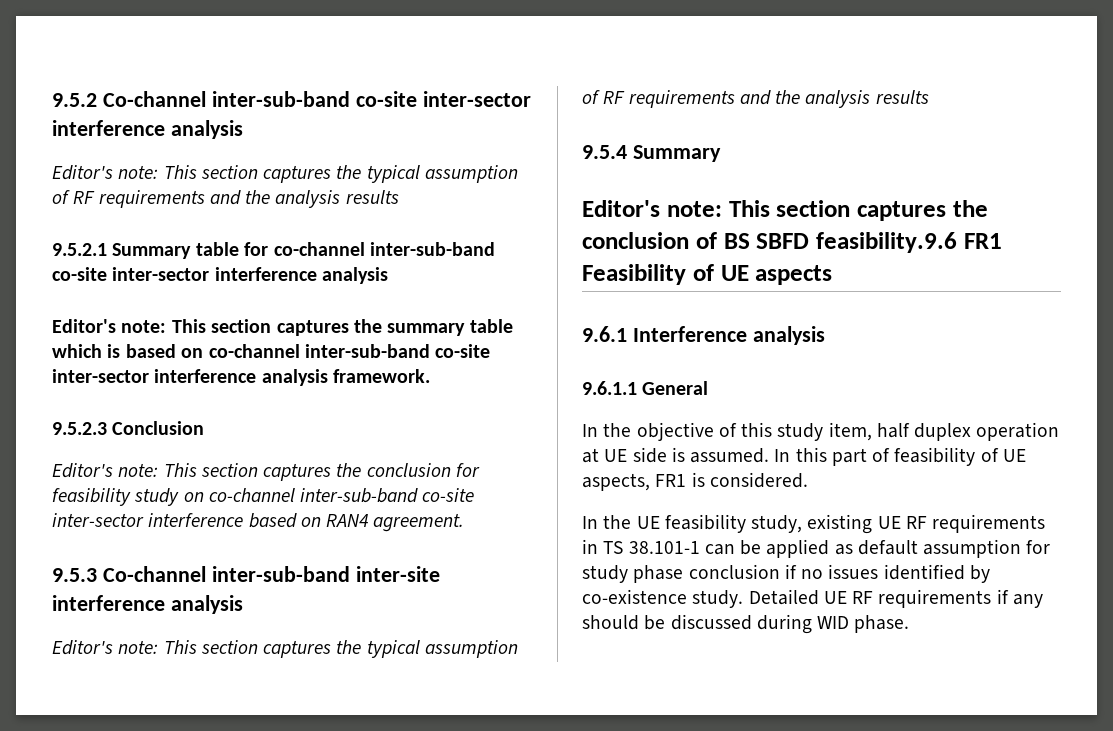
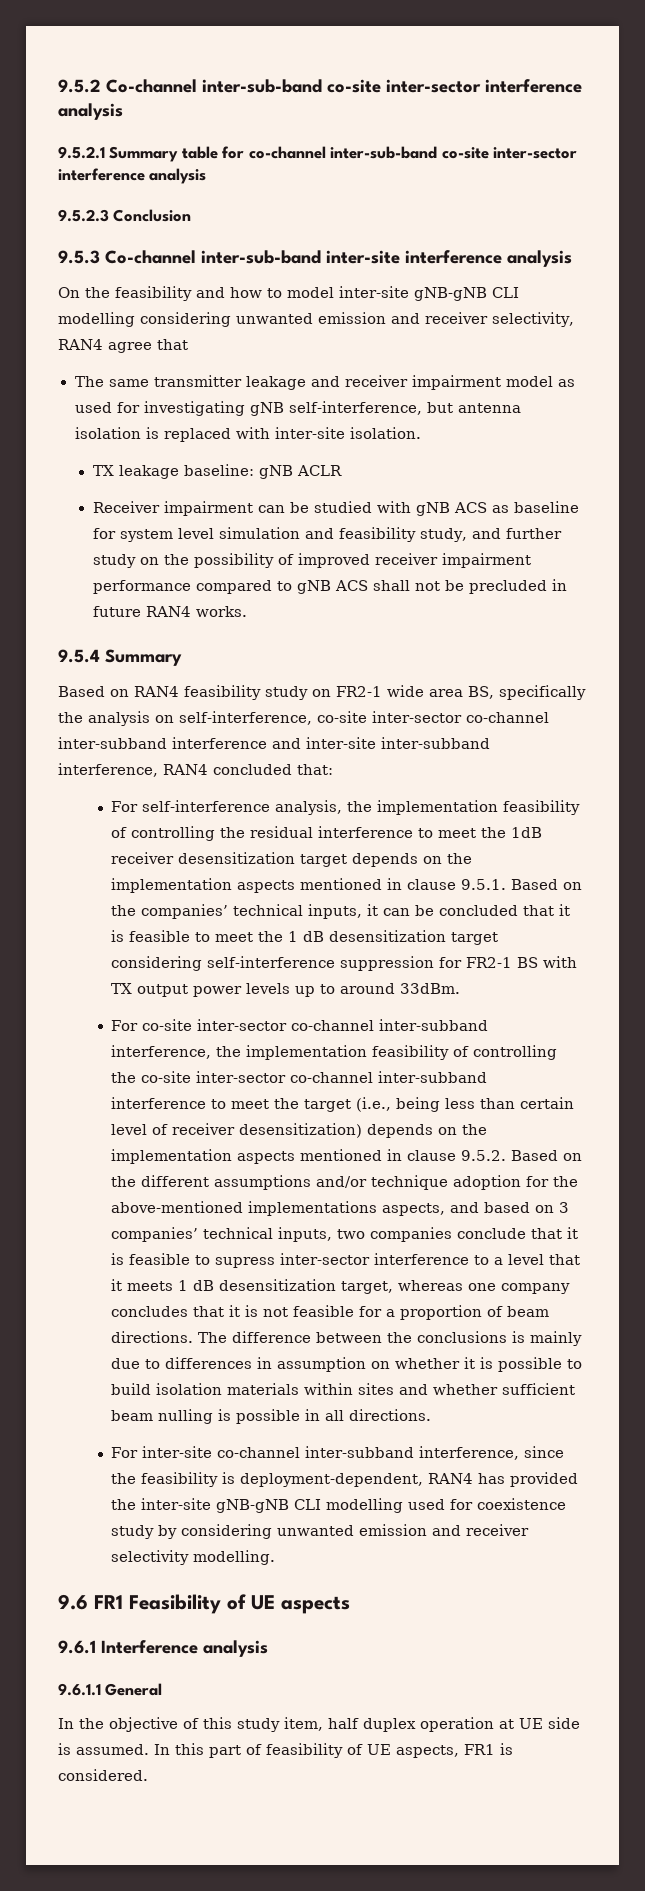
[52,165,518,183] [52,190,399,208] // Editor's note: This section captures the typical assumption of RF requirements and the analysis results -> (123, 111) none
[52,319,513,336] [52,344,491,358] [52,369,431,386] [52,421,205,435] [52,463,480,481] [52,488,475,506] [52,513,465,532] Editor's note: This section captures the summary table which is based on co-channel inter-sub-band co-site inter-sector interference analysis framework. // 9.5.2.3 Conclusion // Editor's note: This section captures the conclusion for feasibility study on co-channel inter-sub-band co-site inter-sector interference based on RAN4 agreement. -> [58,209,192,222] 9.5.2.3 Conclusion
[52,640,518,658] [582,90,929,108] [582,145,721,162] [582,200,988,221] [582,232,957,253] Editor's note: This section captures the typical assumption of RF requirements and the analysis results // 9.5.4 Summary // Editor's note: This section captures the conclusion of BS SBFD feasibility.9.6 -> [58,286,519,301] [58,312,574,327] [58,339,188,353] [74,375,575,390] [74,401,521,416] [74,427,421,442] [92,464,342,479] [92,501,579,516] [92,527,562,542] [92,553,531,568] [92,579,567,594] [92,606,247,617] [58,649,182,666] [58,685,586,700] [58,711,549,726] [58,737,490,749] [58,763,333,777] [111,800,581,815] [111,826,543,841] [111,852,473,867] [111,878,583,893] [111,904,571,919] [111,930,499,945] [111,956,578,971] [111,983,461,997] [111,1019,489,1031] [111,1045,558,1060] [111,1071,488,1083] [111,1097,575,1112] [111,1123,488,1138] [111,1149,583,1164] [111,1175,579,1190] [111,1201,570,1216] [111,1227,579,1242] [111,1253,581,1268] [111,1279,571,1294] [111,1305,550,1320] [111,1331,583,1346] [111,1357,583,1372] [111,1383,576,1395] [111,1409,432,1424] [111,1446,565,1460] [111,1472,579,1487] [111,1498,567,1513] [111,1524,530,1539] [111,1550,276,1565] [58,1594,88,1610] On the feasibility and how to model inter-site gNB-gNB CLI modelling considering unwanted emission and receiver selectivity, RAN4 agree that // The same transmitter leakage and receiver impairment model as used for investigating gNB self-interference, but antenna isolation is replaced with inter-site isolation. // TX leakage baseline: gNB ACLR // Receiver impairment can be studied with gNB ACS as baseline for system level simulation and feasibility study, and further study on the possibility of improved receiver impairment performance compared to gNB ACS shall not be precluded in future RAN4 works. // 9.5.4 Summary // Based on RAN4 feasibility study on FR2-1 wide area BS, specifically the analysis on self-interference, co-site inter-sector co-channel inter-subband interference and inter-site inter-subband interference, RAN4 concluded that: // For self-interference analysis, the implementation feasibility of controlling the residual interference to meet the 1dB receiver desensitization target depends on the implementation aspects mentioned in clause 9.5.1. Based on the companies’ technical inputs, it can be concluded that it is feasible to meet the 1 dB desensitization target considering self-interference suppression for FR2-1 BS with TX output power levels up to around 33dBm. // For co-site inter-sector co-channel inter-subband interference, the implementation feasibility of controlling the co-site inter-sector co-channel inter-subband interference to meet the target (i.e., being less than certain level of receiver desensitization) depends on the implementation aspects mentioned in clause 9.5.2. Based on the different assumptions and/or technique adoption for the above-mentioned implementations aspects, and based on 3 companies’ technical inputs, two companies conclude that it is feasible to supress inter-sector interference to a level that it meets 1 dB desensitization target, whereas one company concludes that it is not feasible for a proportion of beam directions. The difference between the conclusions is mainly due to differences in assumption on whether it is possible to build isolation materials within sites and whether sufficient beam nulling is possible in all directions. // For inter-site co-channel inter-subband interference, since the feasibility is deployment-dependent, RAN4 has provided the inter-site gNB-gNB CLI modelling used for coexistence study by considering unwanted emission and receiver selectivity modelling. // 9.6
[582,514,1046,534] [582,539,1051,558] [582,564,990,583] [582,589,1043,608] [582,614,910,634] // In the UE feasibility study, existing UE RF requirements in TS 38.101-1 can be applied as default assumption for study phase conclusion if no issues identified by co-existence study. Detailed UE RF requirements if any should be discussed during WID phase. -> (148, 1775) none

